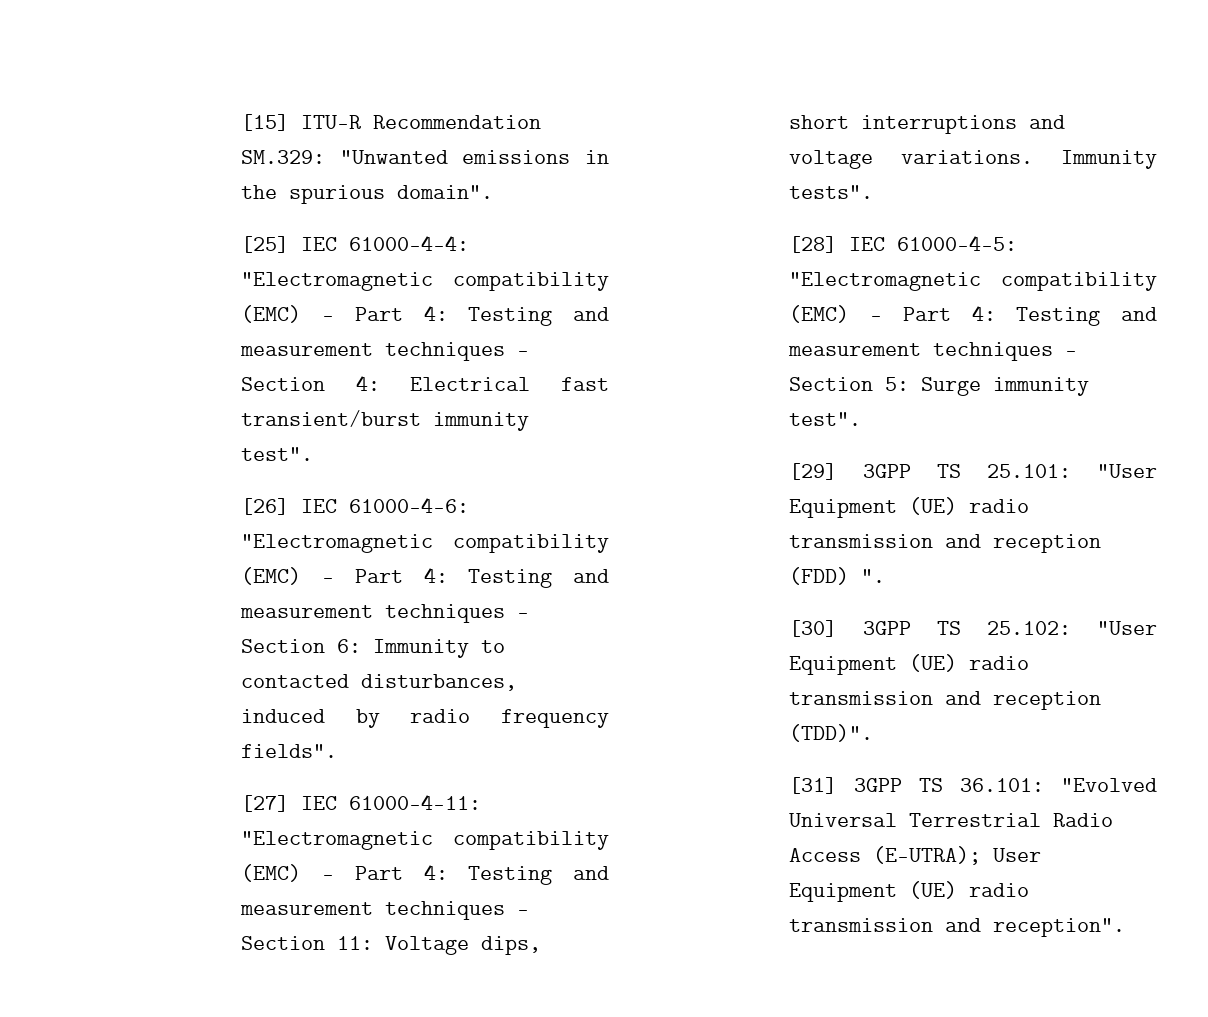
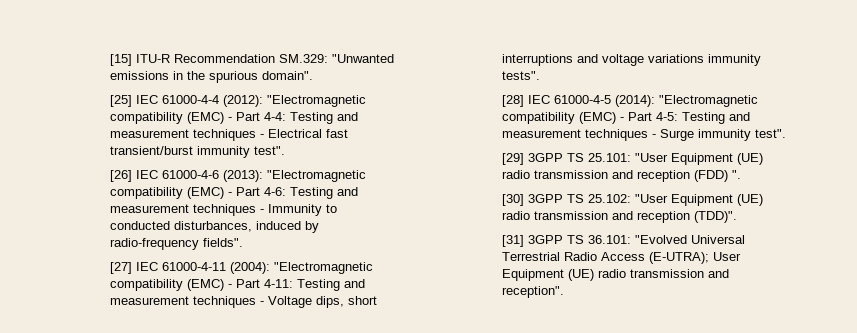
[349,235,470,251] [241,272,609,291] [241,305,609,326] [240,342,530,361] [241,375,380,391] 61000-4-4: "Electromagnetic compatibility (EMC) - Part 4: Testing and measurement techniques - Section 4: -> [161,95,366,107] [109,112,358,124] [109,129,264,141] 61000-4-4 (2012): "Electromagnetic compatibility (EMC) - Part 4-4: Testing and measurement techniques -
[349,497,470,513] [241,534,609,553] [241,567,609,588] [240,604,530,623] [241,639,362,653] 61000-4-6: "Electromagnetic compatibility (EMC) - Part 4: Testing and measurement techniques - Section 6: -> [161,170,366,182] [109,187,358,199] [109,204,264,216] 61000-4-6 (2013): "Electromagnetic compatibility (EMC) - Part 4-6: Testing and measurement techniques -
[241,674,350,688] contacted -> [109,221,170,230] conducted
[410,709,609,728] radio frequency -> [109,238,199,250] radio-frequency
[349,794,482,810] [241,831,609,850] [241,864,609,885] [240,901,530,920] [241,936,374,950] 61000-4-11: "Electromagnetic compatibility (EMC) - Part 4: Testing and measurement techniques - Section 11: -> [161,262,373,274] [109,279,365,291] [109,296,264,308] 61000-4-11 (2004): "Electromagnetic compatibility (EMC) - Part 4-11: Testing and measurement techniques -
[901,150,1157,169] variations. Immunity -> [647,54,761,66] variations immunity
[897,235,1018,251] [789,272,1157,291] [789,305,1157,326] [788,342,1078,361] [789,377,910,391] 61000-4-5: "Electromagnetic compatibility (EMC) - Part 4: Testing and measurement techniques - Section 5: -> [553,95,758,107] [501,112,750,124] [501,129,656,141] 61000-4-5 (2014): "Electromagnetic compatibility (EMC) - Part 4-5: Testing and measurement techniques -

